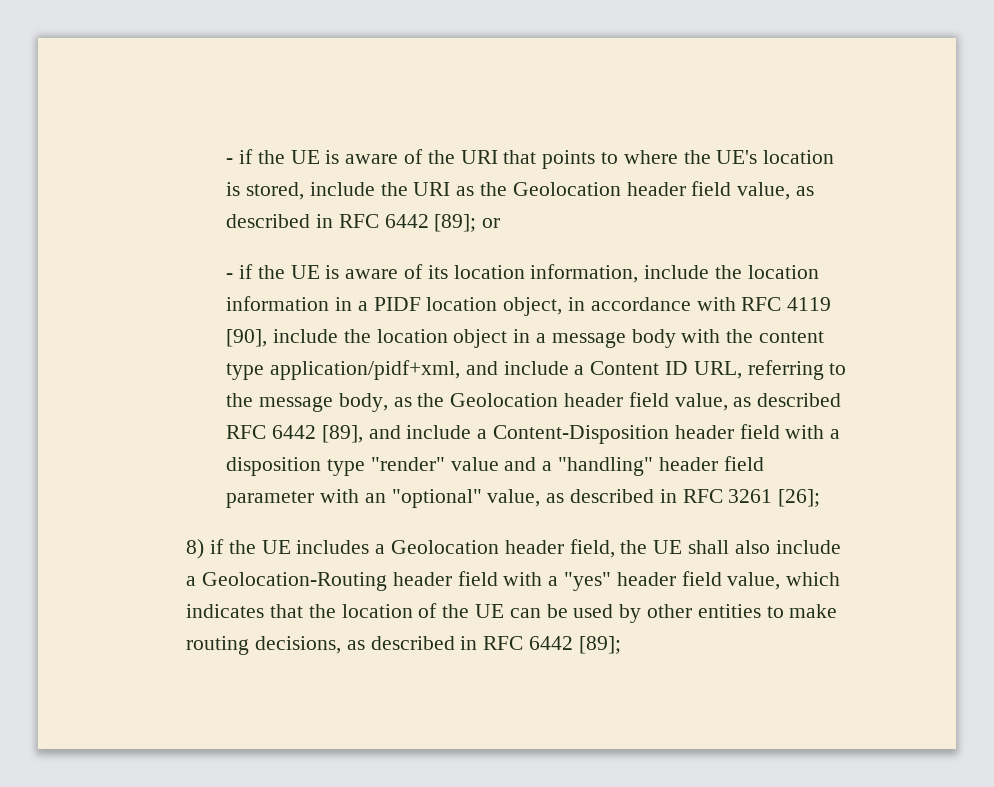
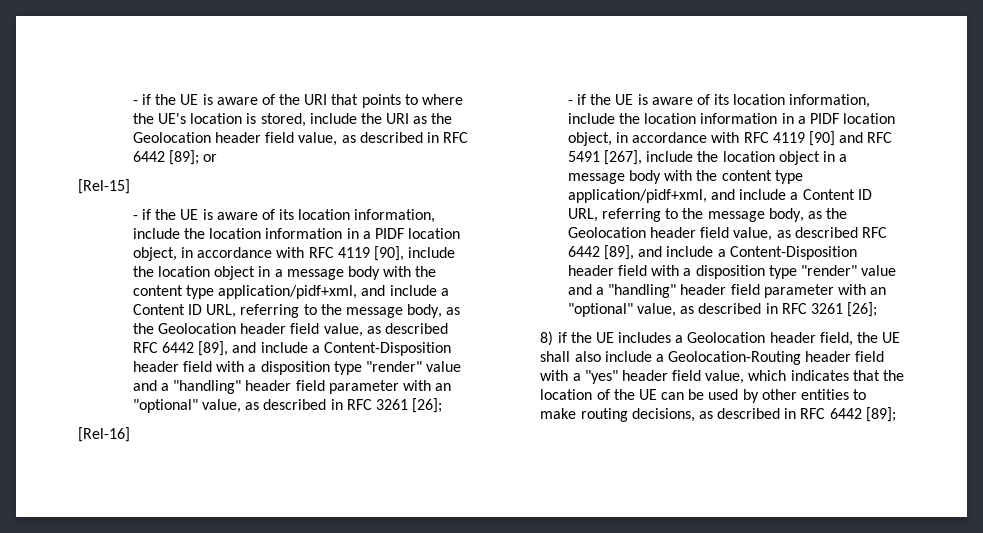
(501, 223) none -> [78,179,130,194] // [Rel-15]
(821, 498) none -> [78,427,130,442] [567,94,871,108] [567,113,896,124] [567,131,893,146] [567,150,848,165] [567,170,803,184] [567,189,872,203] [567,208,848,222] [567,227,887,241] [567,245,857,260] [567,265,897,279] [567,284,887,298] [567,302,878,317] // [Rel-16] // - if the UE is aware of its location information, include the location information in a PIDF location object, in accordance with RFC 4119 [90] and RFC 5491 [267], include the location object in a message body with the content type application/pidf+xml, and include a Content ID URL, referring to the message body, as the Geolocation header field value, as described RFC 6442 [89], and include a Content-Disposition header field with a disposition type "render" value and a "handling" header field parameter with an "optional" value, as described in RFC 3261 [26];

